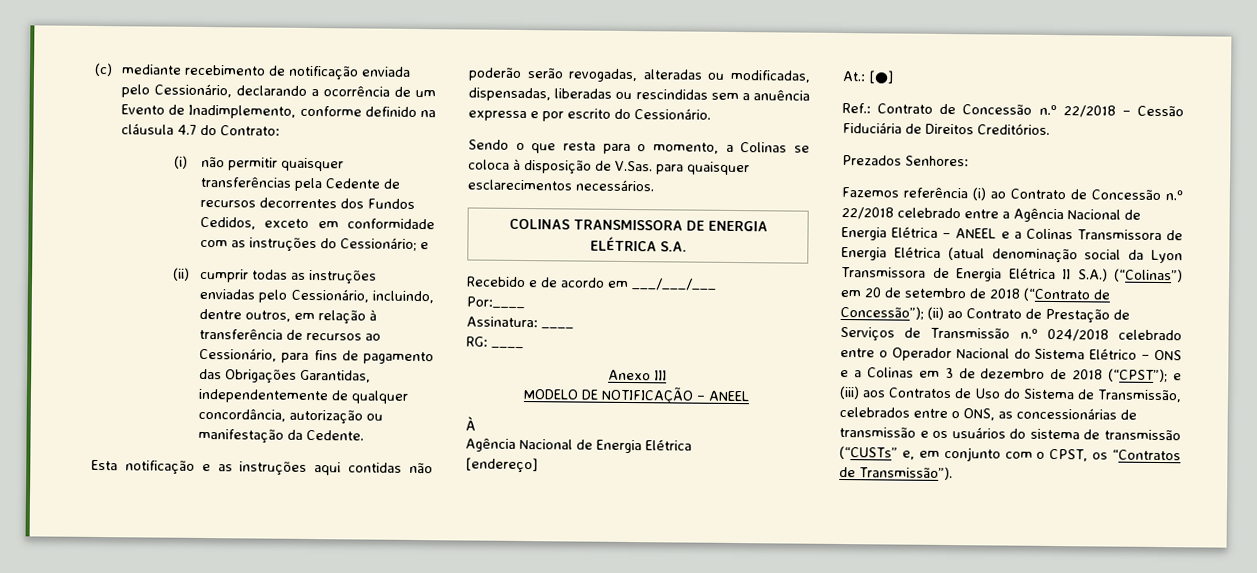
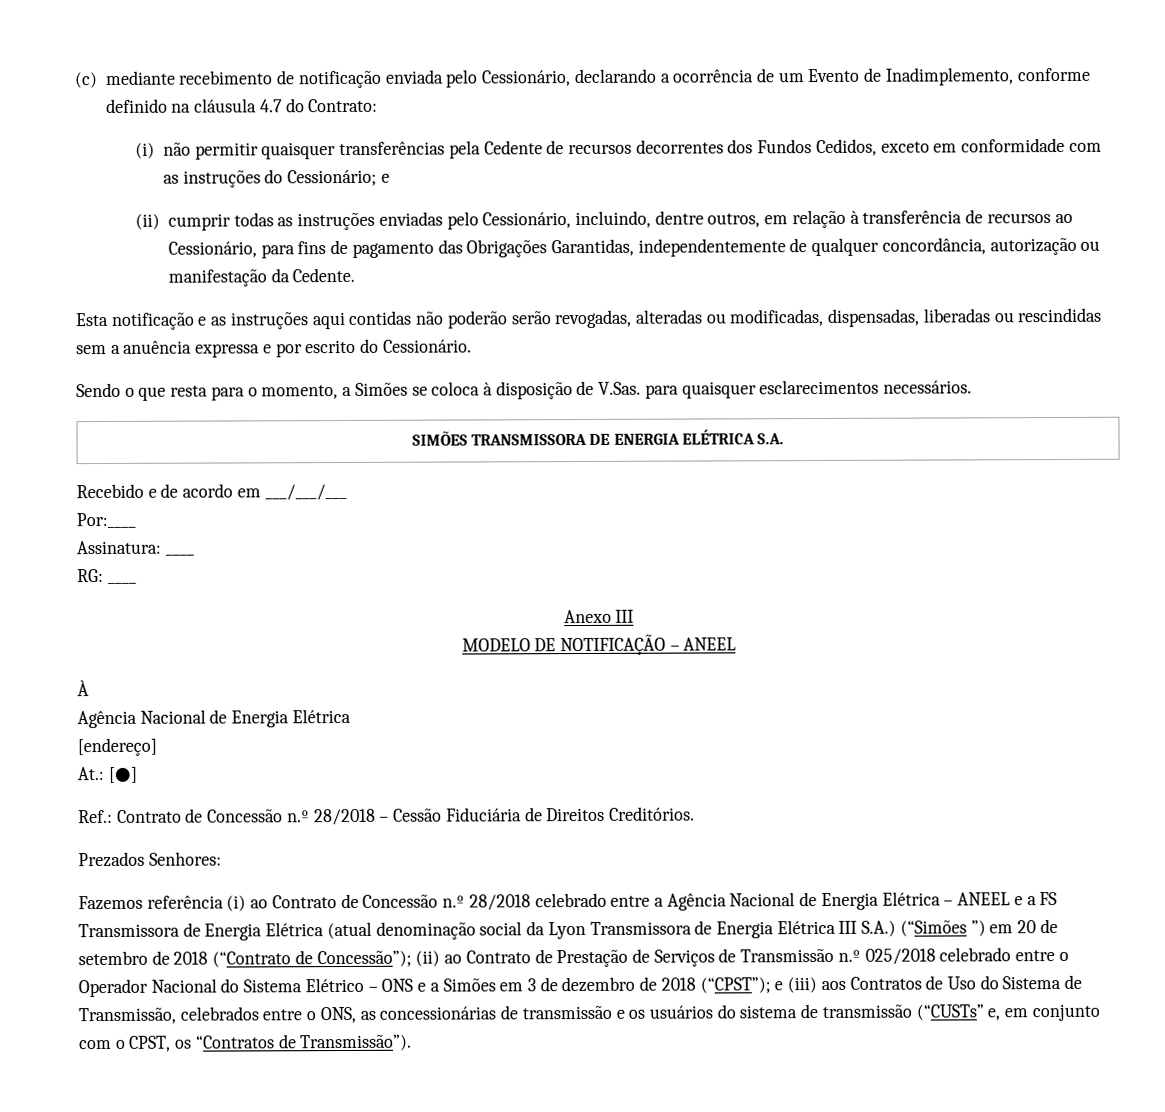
[740,142,788,153] Colinas -> [354,382,408,396] Simões
[508,218,570,230] COLINAS -> [411,431,468,446] SIMÕES
[1062,105,1116,118] 22/2018 -> [313,808,376,826] 28/2018
[841,207,894,220] 22/2018 -> [468,894,531,911] 28/2018
[1025,228,1073,240] Colinas -> [1039,892,1058,906] FS
[1062,268,1183,283] II S.A.) (“Colinas”) -> [838,920,986,937] III S.A.) (“Simões ”)
[1046,328,1109,342] 024/2018 -> [864,948,936,965] 025/2018
[866,367,914,378] Colinas -> [442,978,496,992] Simões

